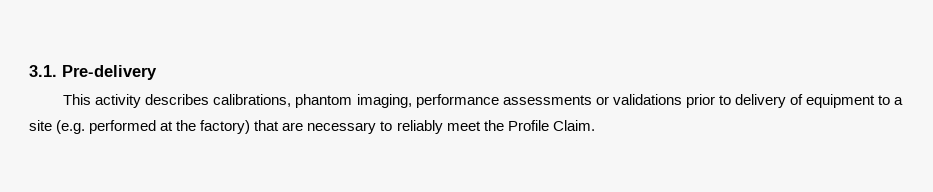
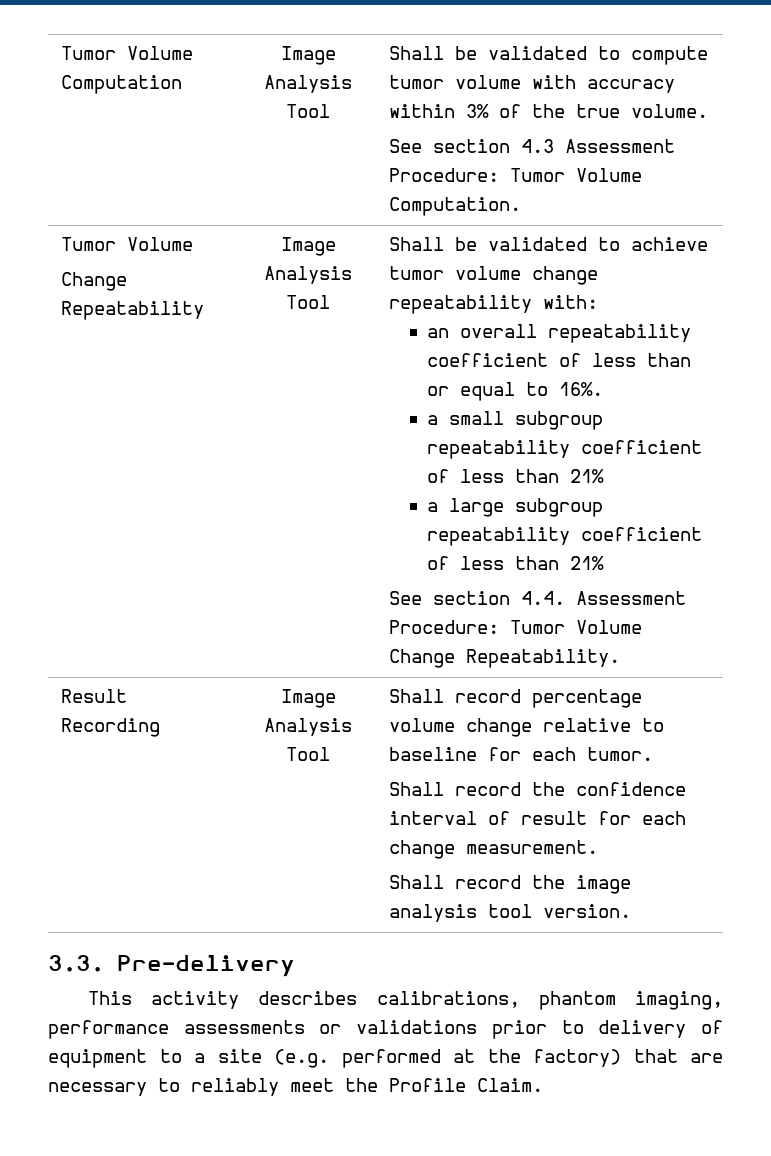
[29,65,57,77] 3.1. -> [60,46,193,60] [60,75,182,94] [280,46,336,65] [264,75,352,93] [286,104,330,118] [388,46,708,65] [388,75,675,93] [388,104,708,118] [388,139,675,153] [388,168,642,182] [388,197,521,216] [60,237,193,251] [60,272,127,291] [60,301,204,320] [280,237,336,256] [264,266,352,284] [286,295,330,309] [388,237,708,251] [388,266,598,285] [388,295,598,314] [426,324,691,343] [426,353,691,367] [426,382,603,401] [426,411,603,430] [426,440,702,459] [426,469,604,483] [426,498,603,517] [426,527,702,546] [426,556,604,570] [388,591,686,605] [388,620,642,634] [388,649,620,668] [60,689,127,703] [60,718,160,737] [280,689,336,708] [264,718,352,736] [286,747,330,761] [388,689,642,708] [388,718,664,737] [388,747,653,761] [388,782,686,796] [388,811,686,825] [388,840,598,859] [388,875,631,894] [388,904,631,922] [48,955,104,972] Tumor Volume Computation | Image Analysis Tool | Shall be validated to compute tumor volume with accuracy within 3% of the true volume. // See section 4.3 Assessment Procedure: Tumor Volume Computation. // Tumor Volume // Change Repeatability | Image Analysis Tool | Shall be validated to achieve tumor volume change repeatability with: // an overall repeatability coefficient of less than or equal to 16%. // a small subgroup repeatability coefficient of less than 21% // a large subgroup repeatability coefficient of less than 21% // See section 4.4. Assessment Procedure: Tumor Volume Change Repeatability. // Result Recording | Image Analysis Tool | Shall record percentage volume change relative to baseline for each tumor. // Shall record the confidence interval of result for each change measurement. // Shall record the image analysis tool version. // 3.3.

